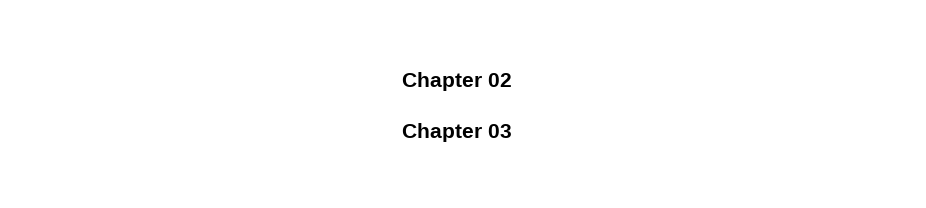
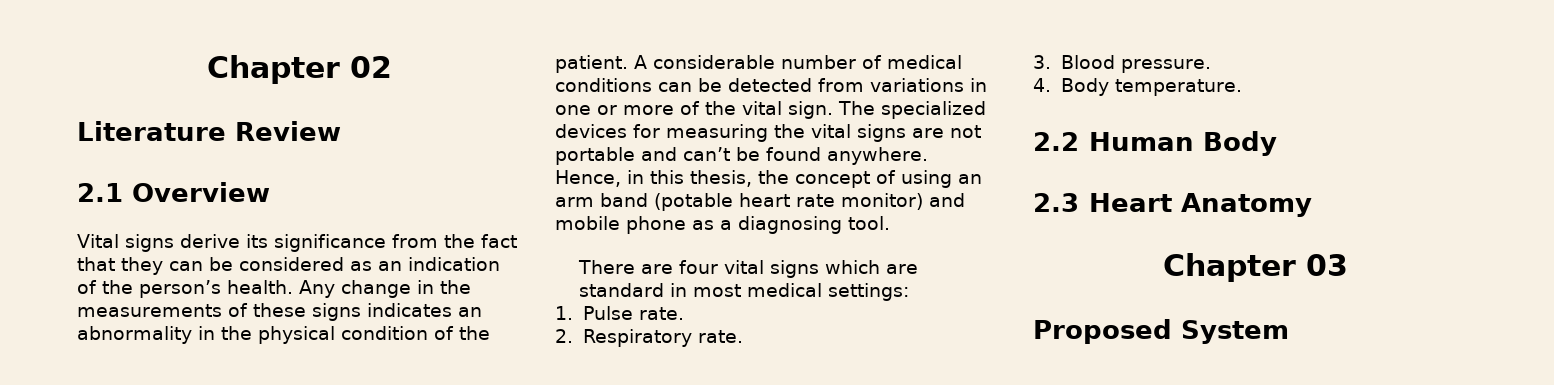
(512, 80) none -> [77,121,341,141] [77,182,270,202] [77,234,517,252] [77,257,500,275] [77,280,471,298] [77,303,482,321] [77,326,490,344] [555,55,962,73] [555,78,987,92] [555,101,986,119] [555,124,981,142] [555,147,928,165] [555,170,982,188] [555,193,965,211] [555,216,890,234] [578,260,919,278] [579,283,910,301] [555,306,684,320] [555,329,744,347] [1033,55,1211,73] [1033,78,1242,96] [1033,131,1277,156] [1033,193,1312,217] // Literature Review // 2.1 Overview // Vital signs derive its significance from the fact that they can be considered as an indication of the person’s health. Any change in the measurements of these signs indicates an abnormality in the physical condition of the patient. A considerable number of medical conditions can be detected from variations in one or more of the vital sign. The specialized devices for measuring the vital signs are not portable and can’t be found anywhere. Hence, in this thesis, the concept of using an arm band (potable heart rate monitor) and mobile phone as a diagnosing tool. // There are four vital signs which are standard in most medical settings: // 1. Pulse rate. // 2. Respiratory rate. // 3. Blood pressure. // 4. Body temperature. // 2.2 Human Body // 2.3 Heart Anatomy
(512, 131) none -> [1033,319,1289,344] // Proposed System

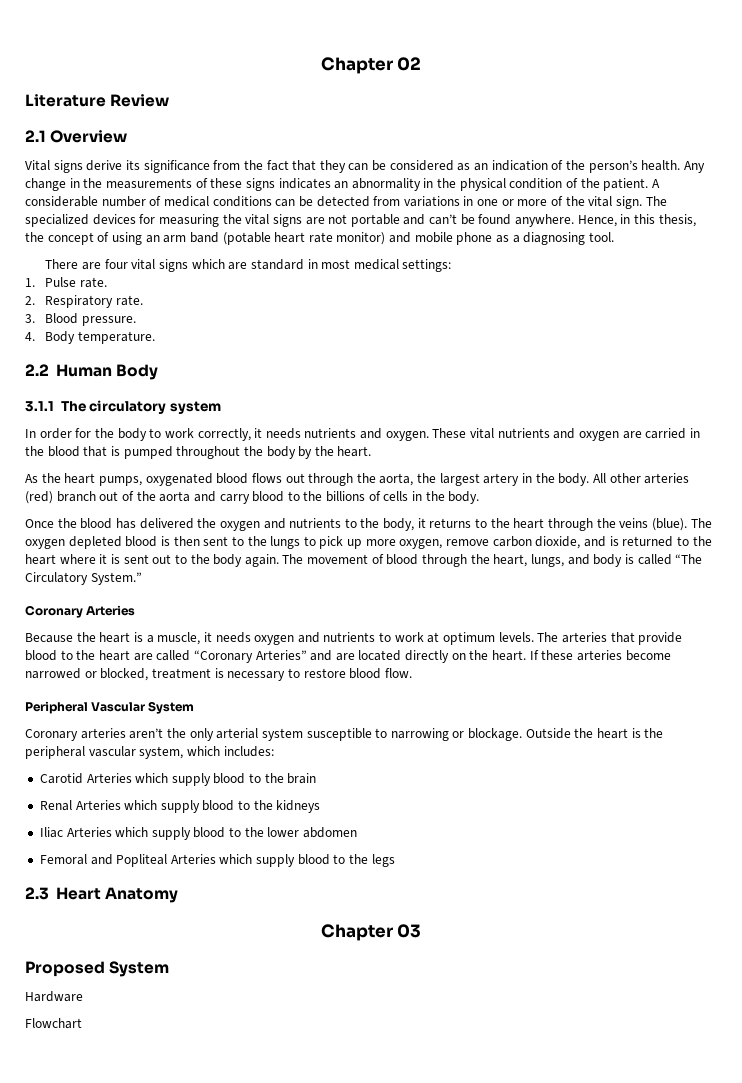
(1277, 143) none -> [25,400,222,414] [25,428,700,441] [25,446,372,459] [25,473,690,486] [25,491,480,504] [25,518,712,531] [25,536,712,549] [25,554,703,567] [25,572,142,585] [25,605,136,618] [25,632,683,645] [25,650,671,663] [25,668,412,681] [25,701,195,714] [25,728,664,741] [25,746,274,759] [39,773,317,786] [39,800,321,813] [39,827,358,840] [39,854,395,867] // 3.1.1 The circulatory system // In order for the body to work correctly, it needs nutrients and oxygen. These vital nutrients and oxygen are carried in the blood that is pumped throughout the body by the heart. // As the heart pumps, oxygenated blood flows out through the aorta, the largest artery in the body. All other arteries (red) branch out of the aorta and carry blood to the billions of cells in the body. // Once the blood has delivered the oxygen and nutrients to the body, it returns to the heart through the veins (blue). The oxygen depleted blood is then sent to the lungs to pick up more oxygen, remove carbon dioxide, and is returned to the heart where it is sent out to the body again. The movement of blood through the heart, lungs, and body is called “The Circulatory System.” // Coronary Arteries // Because the heart is a muscle, it needs oxygen and nutrients to work at optimum levels. The arteries that provide blood to the heart are called “Coronary Arteries” and are located directly on the heart. If these arteries become narrowed or blocked, treatment is necessary to restore blood flow. // Peripheral Vascular System // Coronary arteries aren’t the only arterial system susceptible to narrowing or blockage. Outside the heart is the peripheral vascular system, which includes: // Carotid Arteries which supply blood to the brain // Renal Arteries which supply blood to the kidneys // Iliac Arteries which supply blood to the lower abdomen // Femoral and Popliteal Arteries which supply blood to the legs
(1289, 332) none -> [25,991,83,1002] [25,1018,82,1029] // Hardware // Flowchart

